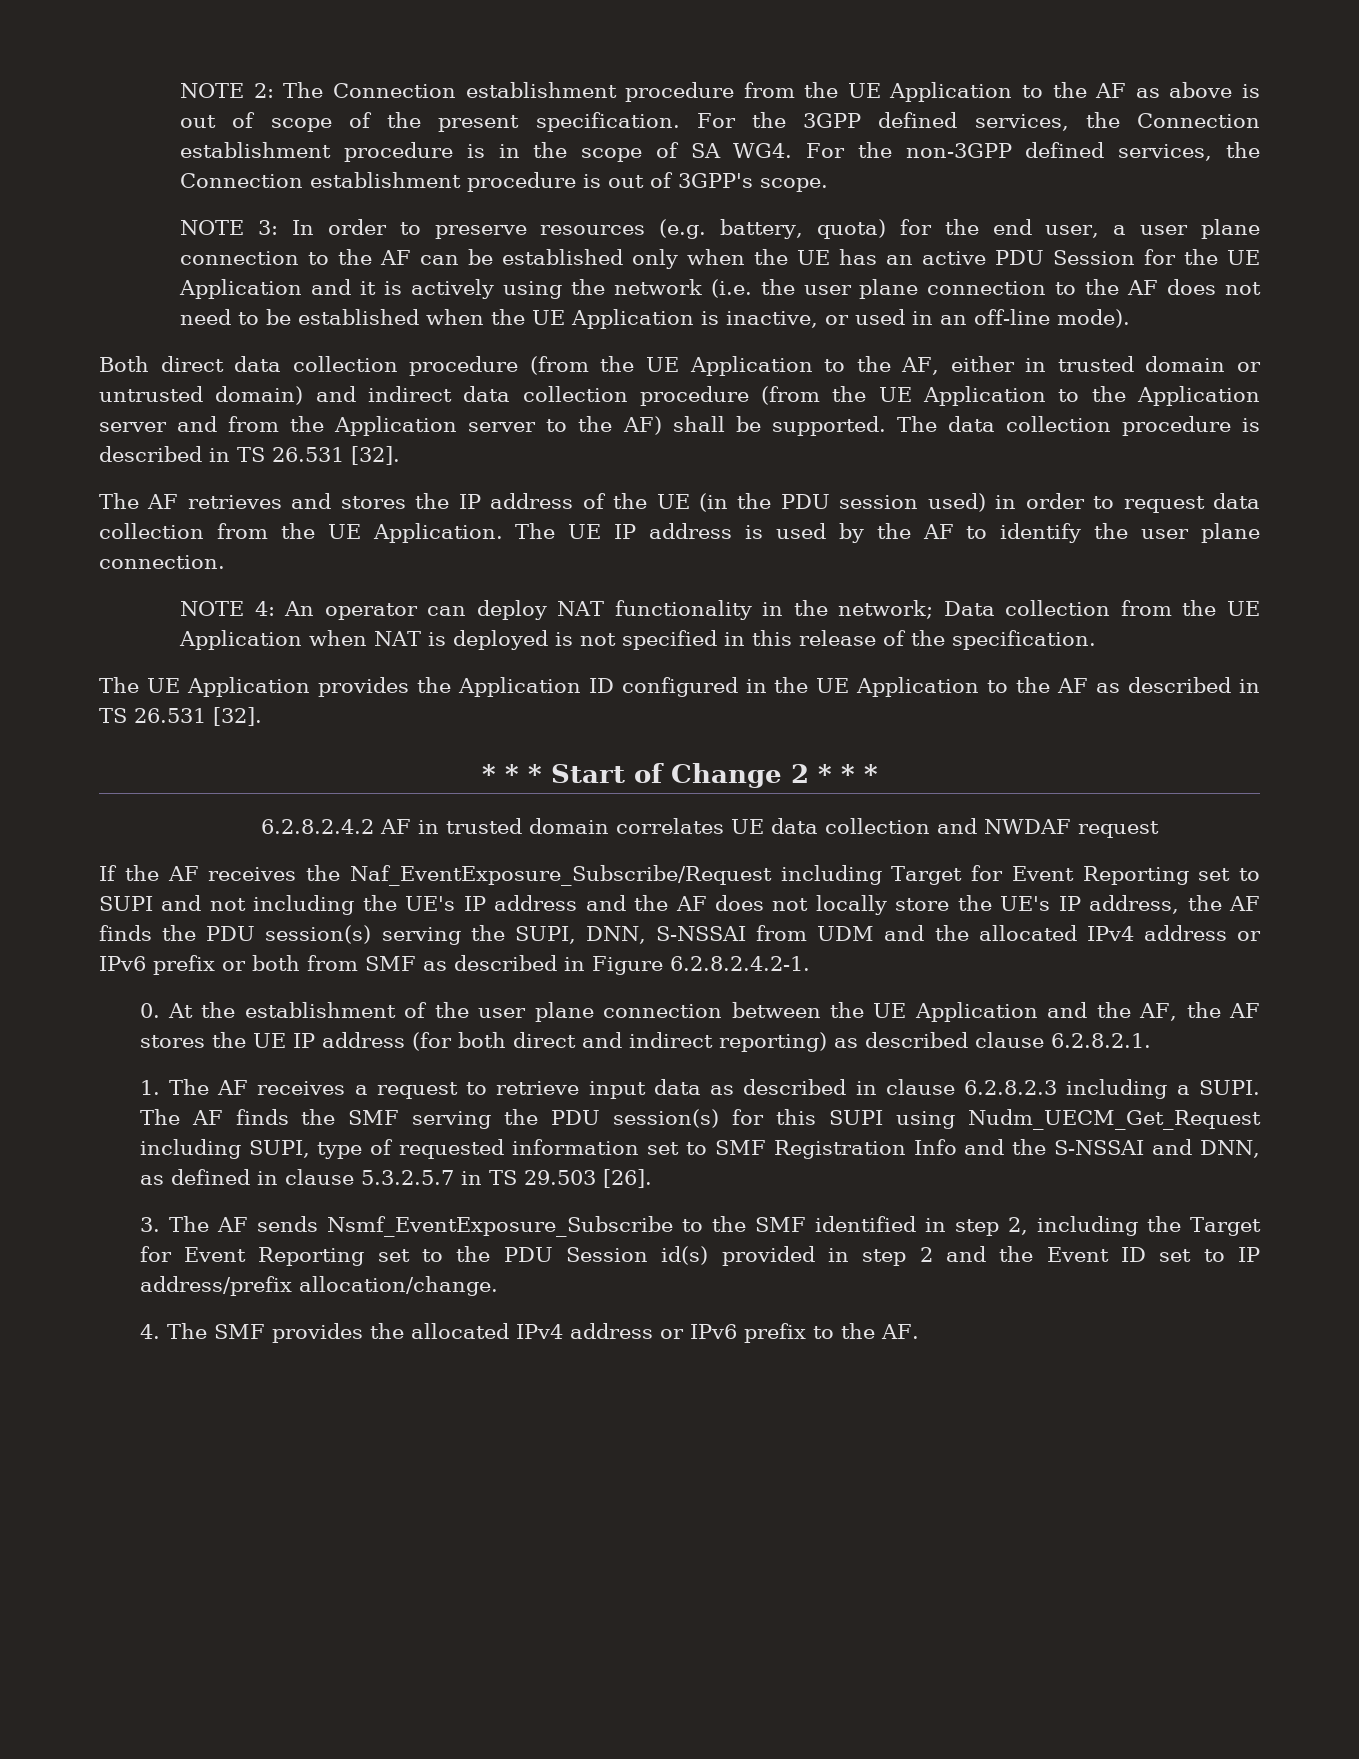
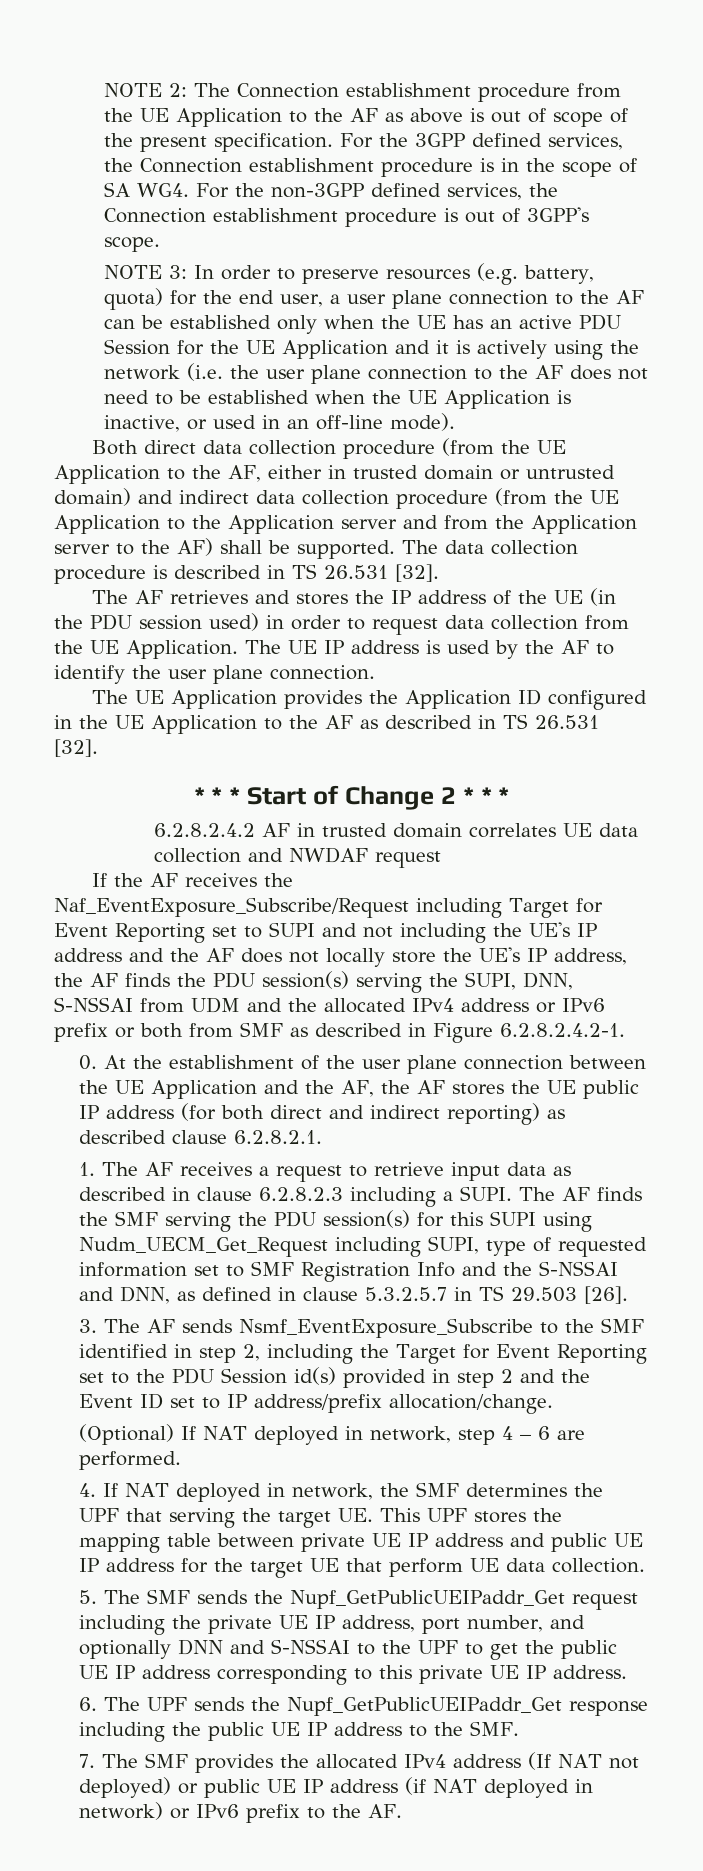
[180,600,1260,620] [179,630,1097,650] // NOTE 4: An operator can deploy NAT functionality in the network; Data collection from the UE Application when NAT is deployed is not specified in this release of the specification. -> (375, 672) none
(286, 1040) none -> [582,1080,639,1099] public
[139,1324,160,1339] 4. -> [79,1424,585,1445] [79,1451,182,1470] [79,1482,603,1502] [79,1508,563,1528] [79,1533,644,1553] [79,1558,646,1578] [79,1589,638,1610] [79,1615,585,1635] [79,1639,618,1660] [79,1665,628,1685] [79,1697,648,1716] [79,1721,520,1742] [79,1754,96,1768] (Optional) If NAT deployed in network, step 4 – 6 are performed. // 4. If NAT deployed in network, the SMF determines the UPF that serving the target UE. This UPF stores the mapping table between private UE IP address and public UE IP address for the target UE that perform UE data collection. // 5. The SMF sends the Nupf_GetPublicUEIPaddr_Get request including the private UE IP address, port number, and optionally DNN and S-NSSAI to the UPF to get the public UE IP address corresponding to this private UE IP address. // 6. The UPF sends the Nupf_GetPublicUEIPaddr_Get response including the public UE IP address to the SMF. // 7.
(653, 1331) none -> [528,1752,639,1770] [79,1777,593,1798] [79,1802,164,1820] (If NAT not deployed) or public UE IP address (if NAT deployed in network)

